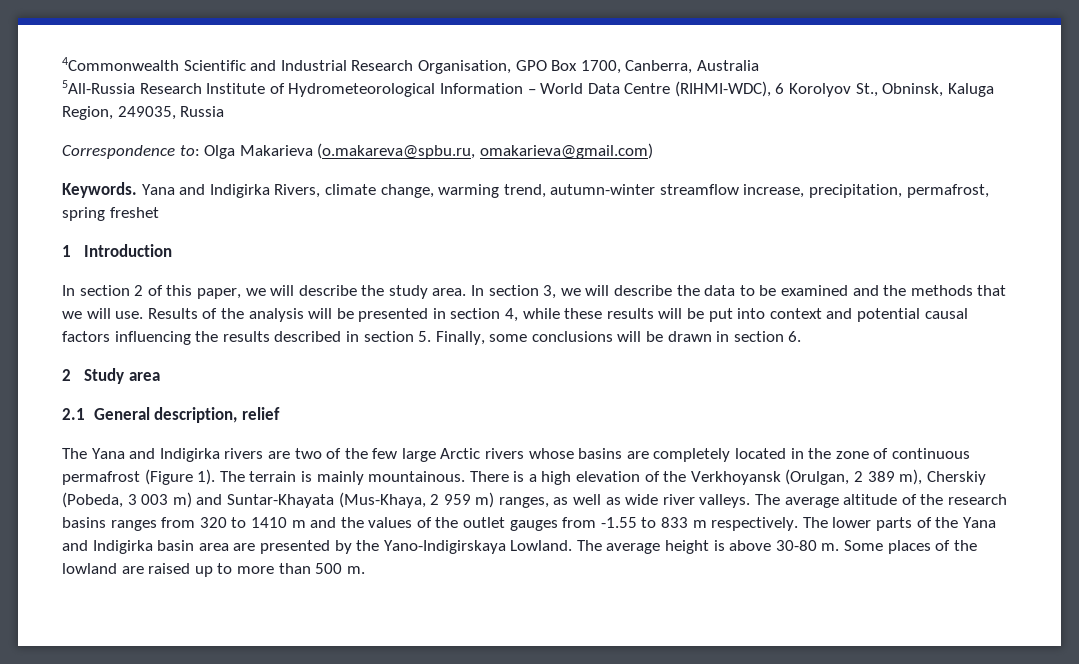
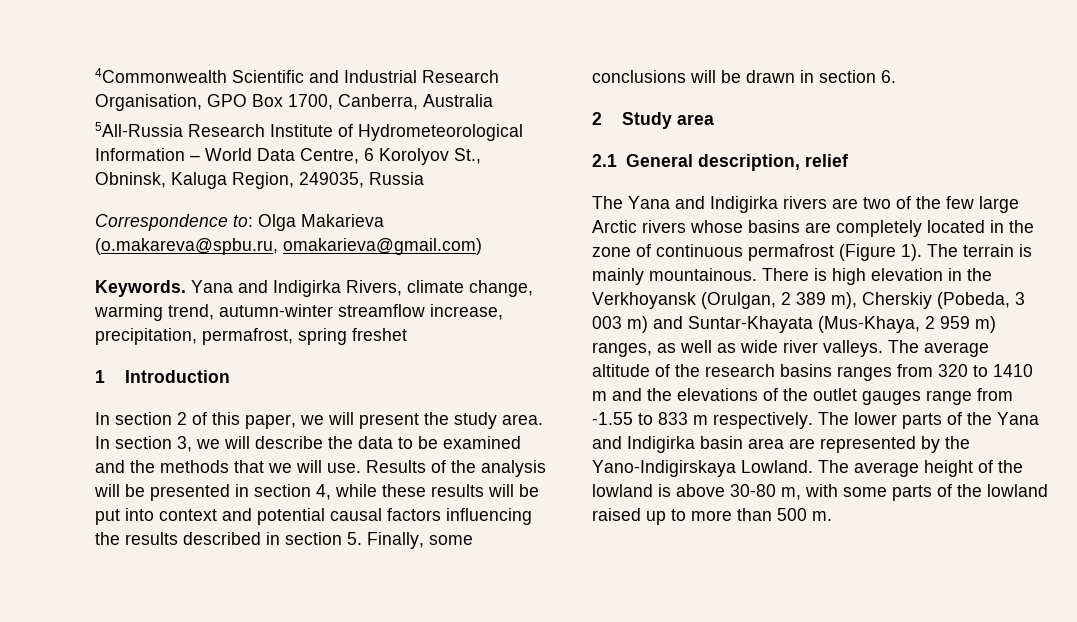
[624,81,771,97] Centre (RIHMI-WDC), -> [300,148,359,164] Centre,
[298,285,357,296] describe -> [359,413,419,429] present
[528,474,537,482] a -> (827, 274) none
[644,471,660,482] of -> [948,268,962,281] in
[368,517,413,528] values -> [677,388,758,401] elevations
(558, 525) none -> [926,390,972,405] range
[259,540,330,554] presented -> [820,436,916,453] represented
[713,540,977,554] [62,563,144,574] is above 30-80 m. Some places of the lowland are -> [978,460,1023,473] [592,484,1048,501] of the lowland is above 30-80 m, with some parts of the lowland

